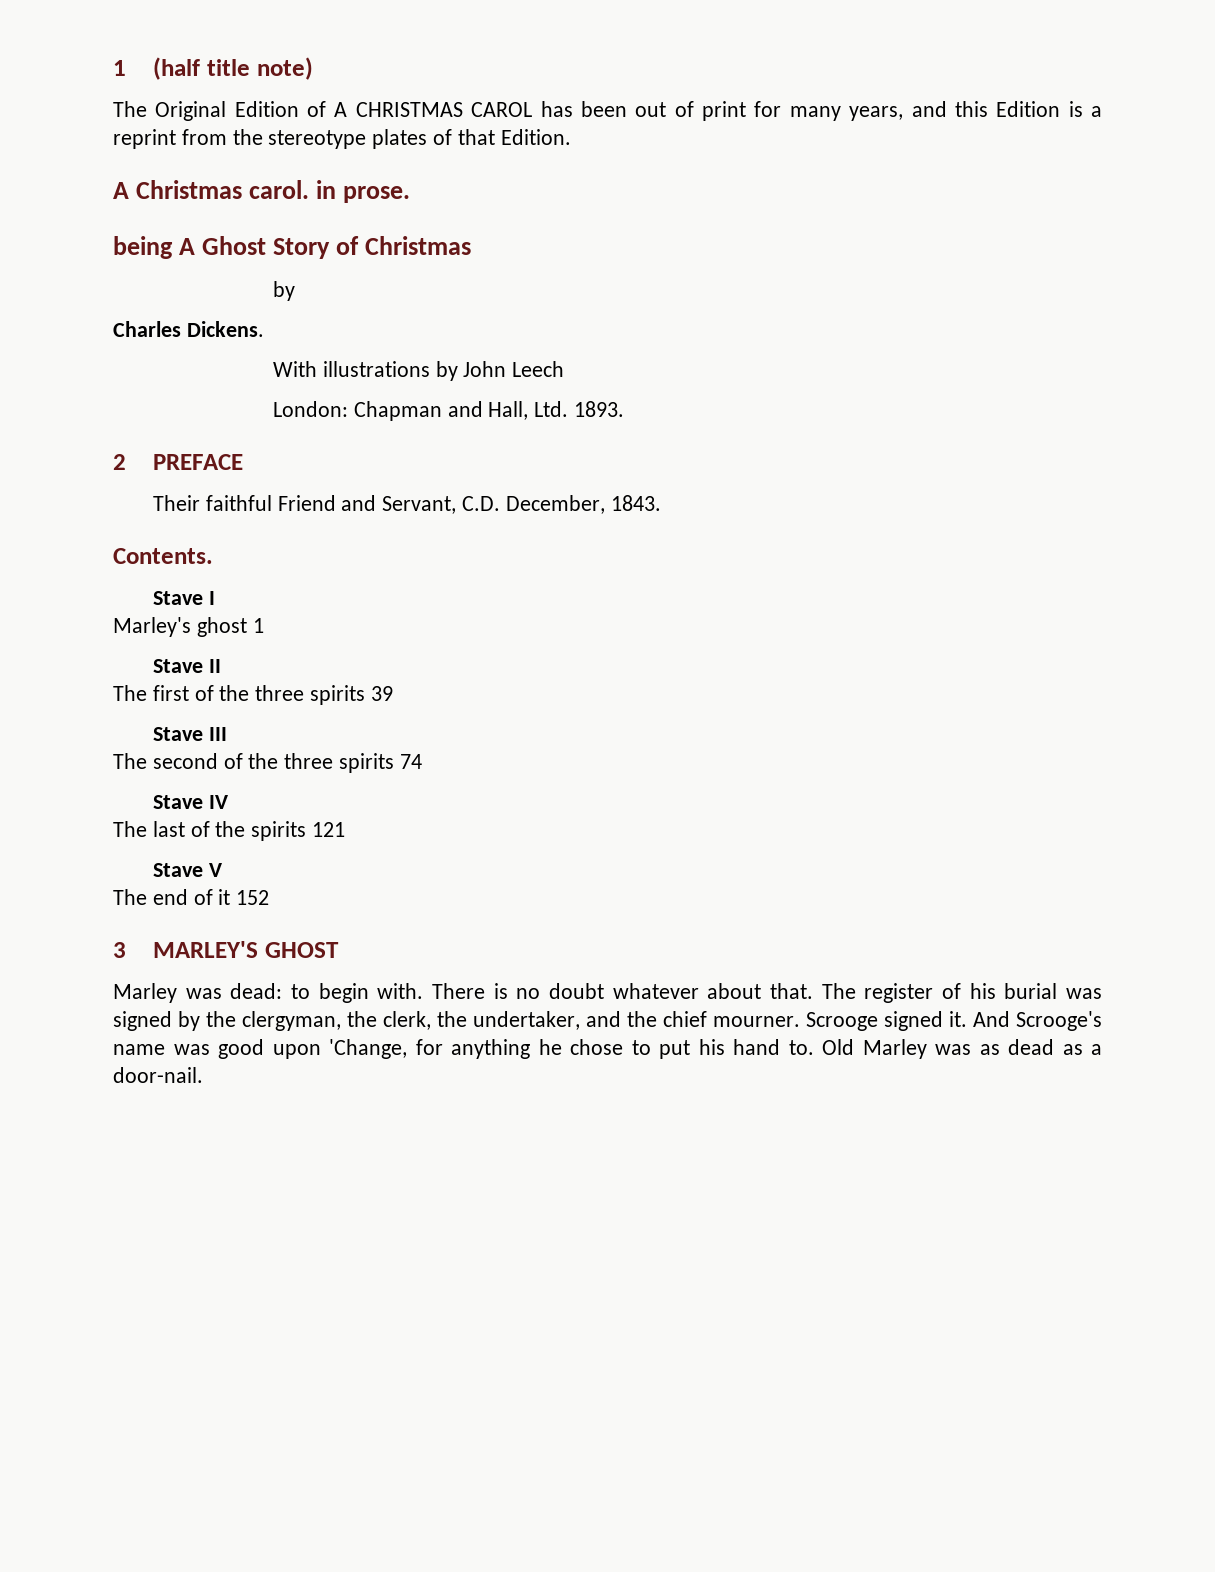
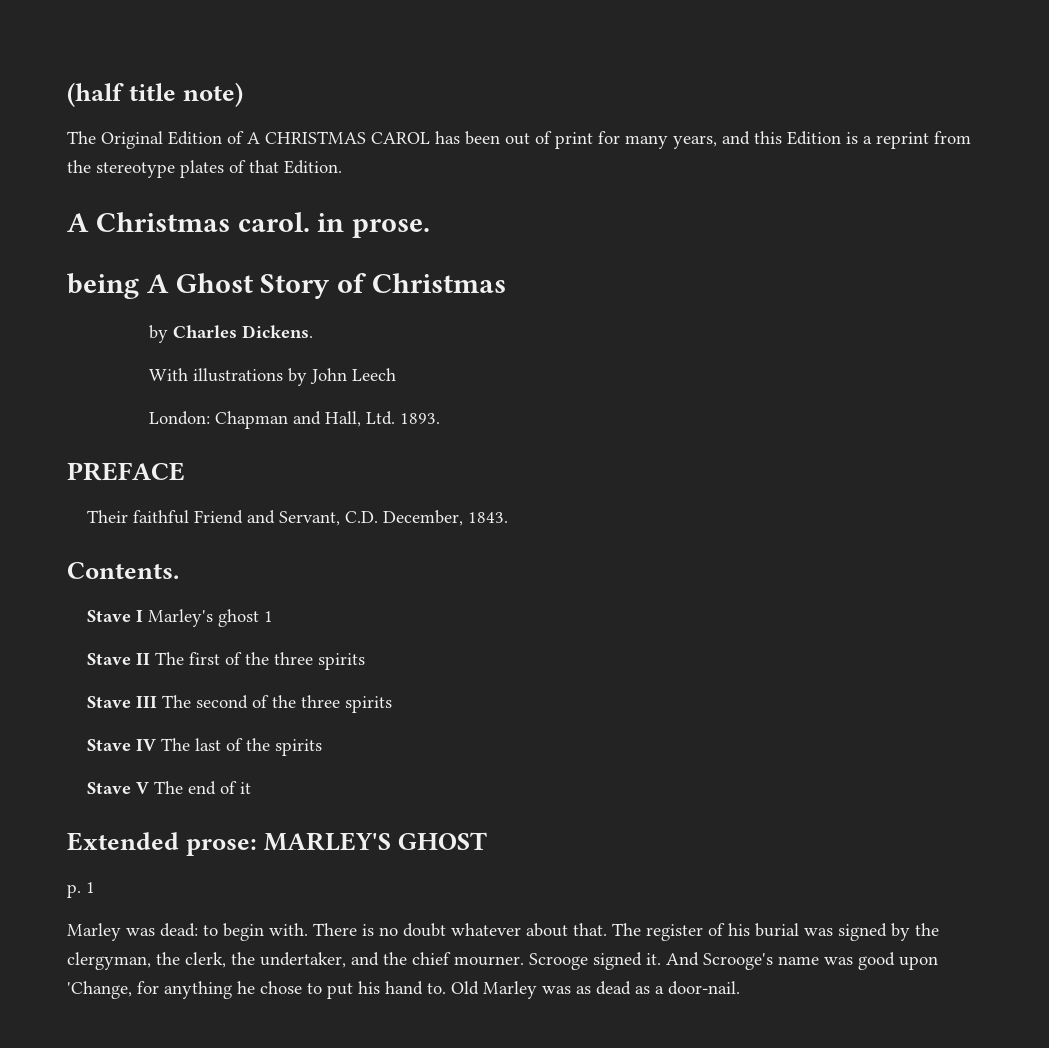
[113,60,126,76] 1 -> (67, 94) none
(295, 291) // -> (168, 334) none
[113,454,126,470] 2 -> (440, 418) none
(215, 598) // -> (144, 616) none
(221, 666) // -> (151, 659) none
[370,686,393,701] 39 -> (366, 661) none
(227, 734) // -> (158, 702) none
[399,754,422,769] 74 -> (393, 704) none
(228, 802) // -> (157, 745) none
[312,822,346,837] 121 -> (323, 747) none
(222, 870) // -> (150, 788) none
[236,890,270,905] [113,942,126,958] 152 // 3 -> [67,832,258,856] // Extended prose:
(339, 950) none -> [67,882,95,898] // p. 1

